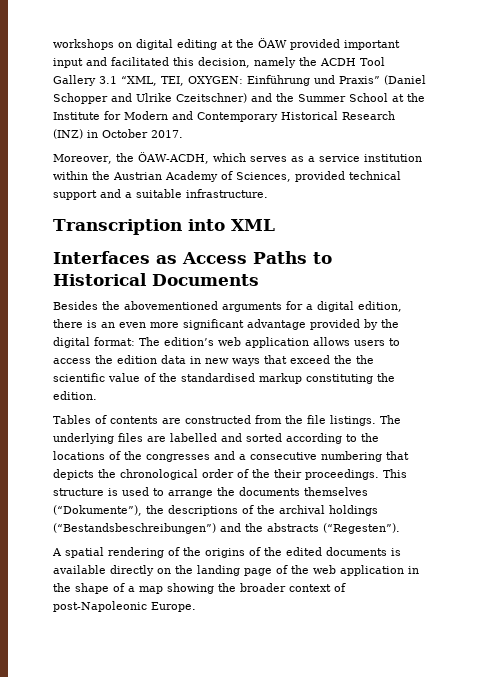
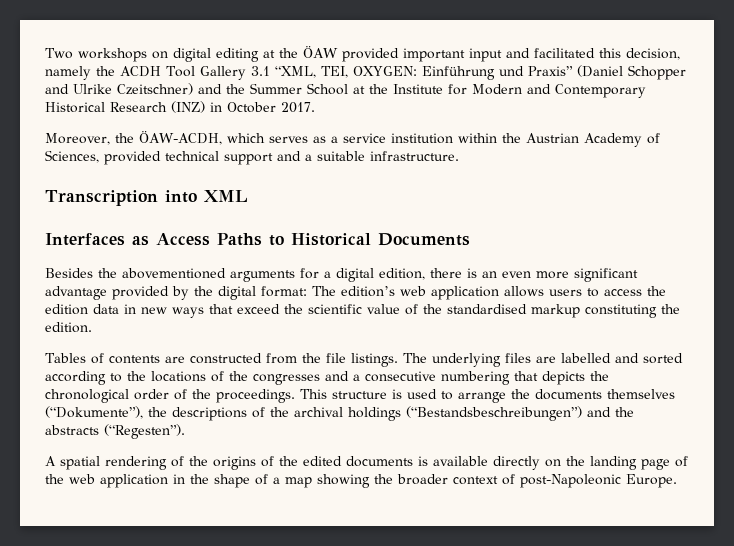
(53, 44) none -> [45,48,73,59] Two
[356,355,374,364] the -> (303, 309) none
[274,469,302,478] their -> (211, 394) none

